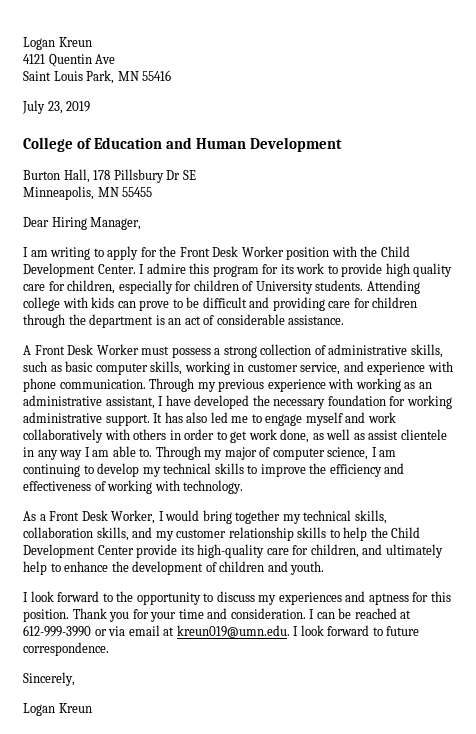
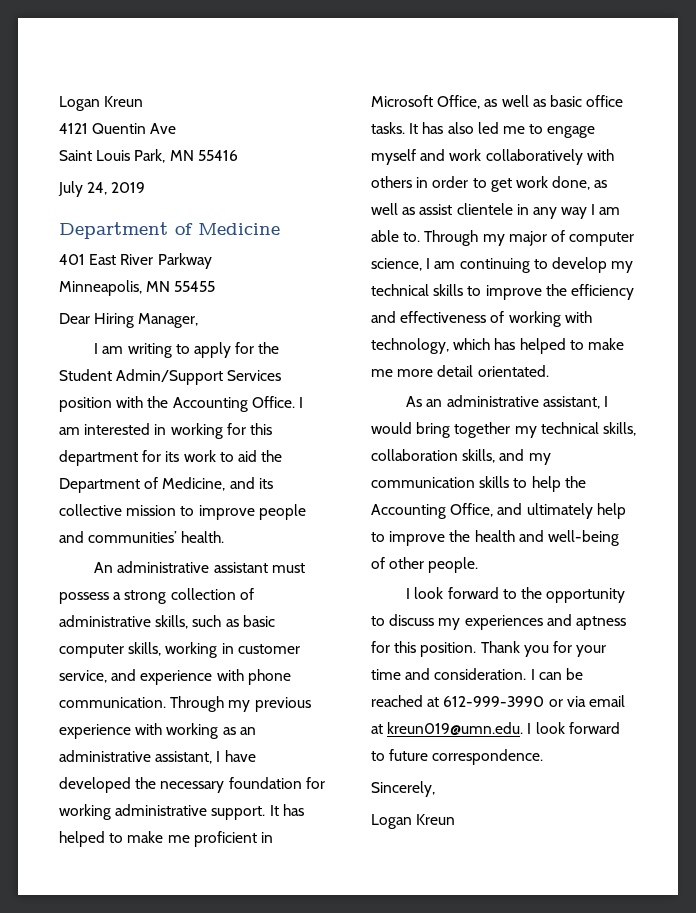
[47,101,63,114] 23, -> [87,182,108,195] 24,
[23,137,343,152] [23,169,196,183] College of Education and Human Development // Burton Hall, 178 Pillsbury Dr SE -> [59,222,280,239] [59,253,212,269] Department of Medicine // 401 East River Parkway
[179,246,410,260] [23,263,453,277] [23,280,420,294] [23,297,418,311] [23,314,345,328] [23,344,139,355] Front Desk Worker position with the Child Development Center. I admire this program for its work to provide high quality care for children, especially for children of University students. Attending college with kids can prove to be difficult and providing care for children through the department is an act of considerable assistance. // A Front Desk Worker -> [59,369,282,385] [59,396,303,412] [59,423,272,439] [59,450,283,466] [59,477,273,493] [59,504,306,520] [59,531,225,543] [94,561,268,573] Student Admin/Support Services position with the Accounting Office. I am interested in working for this department for its work to aid the Department of Medicine, and its collective mission to improve people and communities’ health. // An administrative assistant
(183, 417) none -> [59,831,273,847] [371,95,624,109] [371,122,444,134] helped to make me proficient in Microsoft Office, as well as basic office tasks. It has
[183,480,244,494] [23,510,156,524] technology. // As a Front Desk Worker, -> [371,338,624,354] [371,365,549,377] [406,395,600,409] technology, which has helped to make me more detail orientated. // As an administrative assistant,
[176,527,294,541] customer relationship -> [371,477,475,488] communication
[391,527,421,538] [23,544,443,558] [23,561,325,575] Child Development Center provide its high-quality care for children, and ultimately help to enhance the development of children and youth. -> [371,503,626,519] [371,530,619,546] [371,557,479,573] Accounting Office, and ultimately help to improve the health and well-being of other people.

